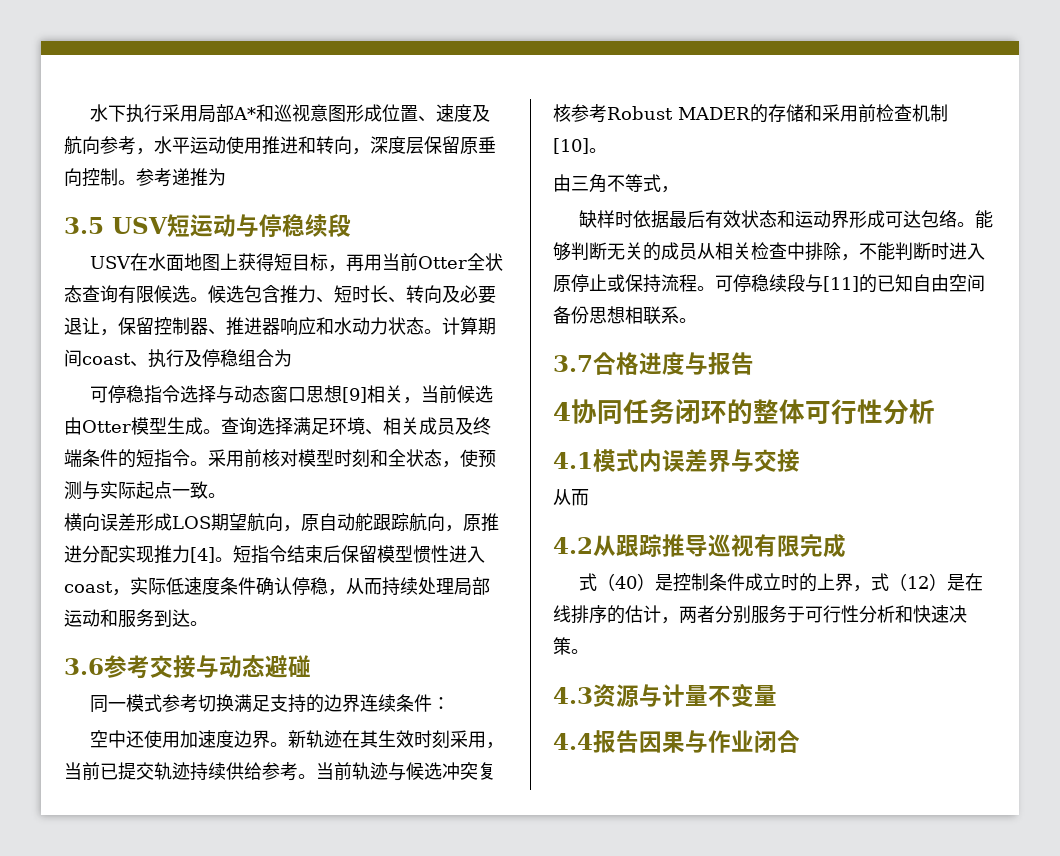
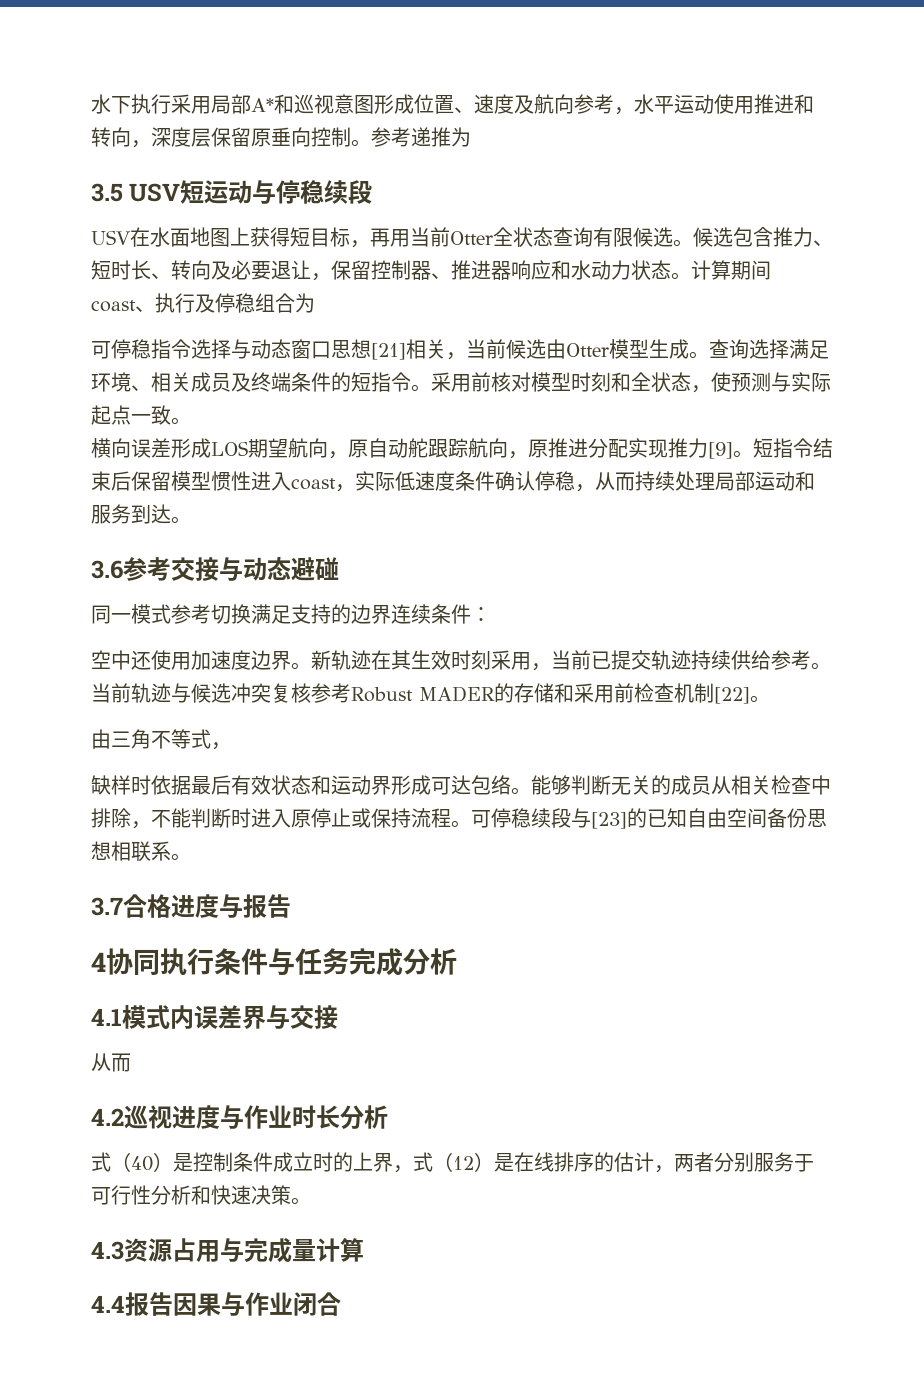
[341,387,367,403] [9] -> [371,343,406,360] [21]
[190,547,215,563] [4] -> [708,442,733,459] [9]
[553,138,589,154] [10] -> [714,687,750,704] [22]
[823,276,859,292] [11] -> [591,812,627,829] [23]
[623,399,883,425] 任务闭环的整体可行性 -> [160,948,403,976] 执行条件与任务完成
[593,534,846,558] 从跟踪推导巡视有限完成 -> [124,1105,388,1130] 巡视进度与作业时长分析
[639,683,777,707] 与计量不变量 -> [172,1238,364,1263] 占用与完成量计算

